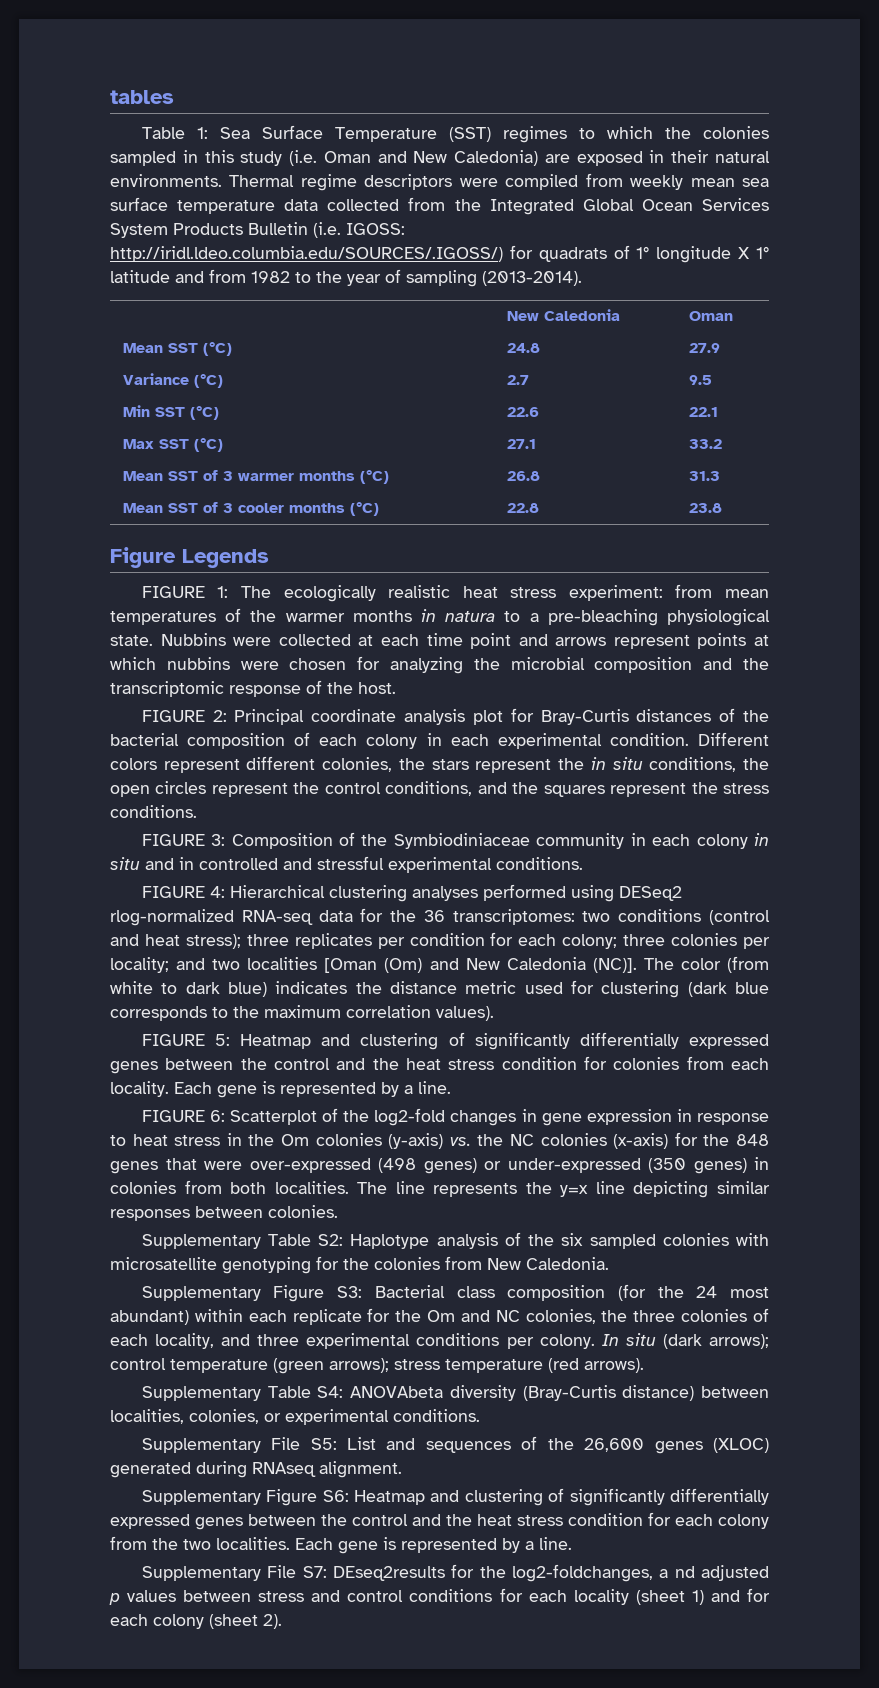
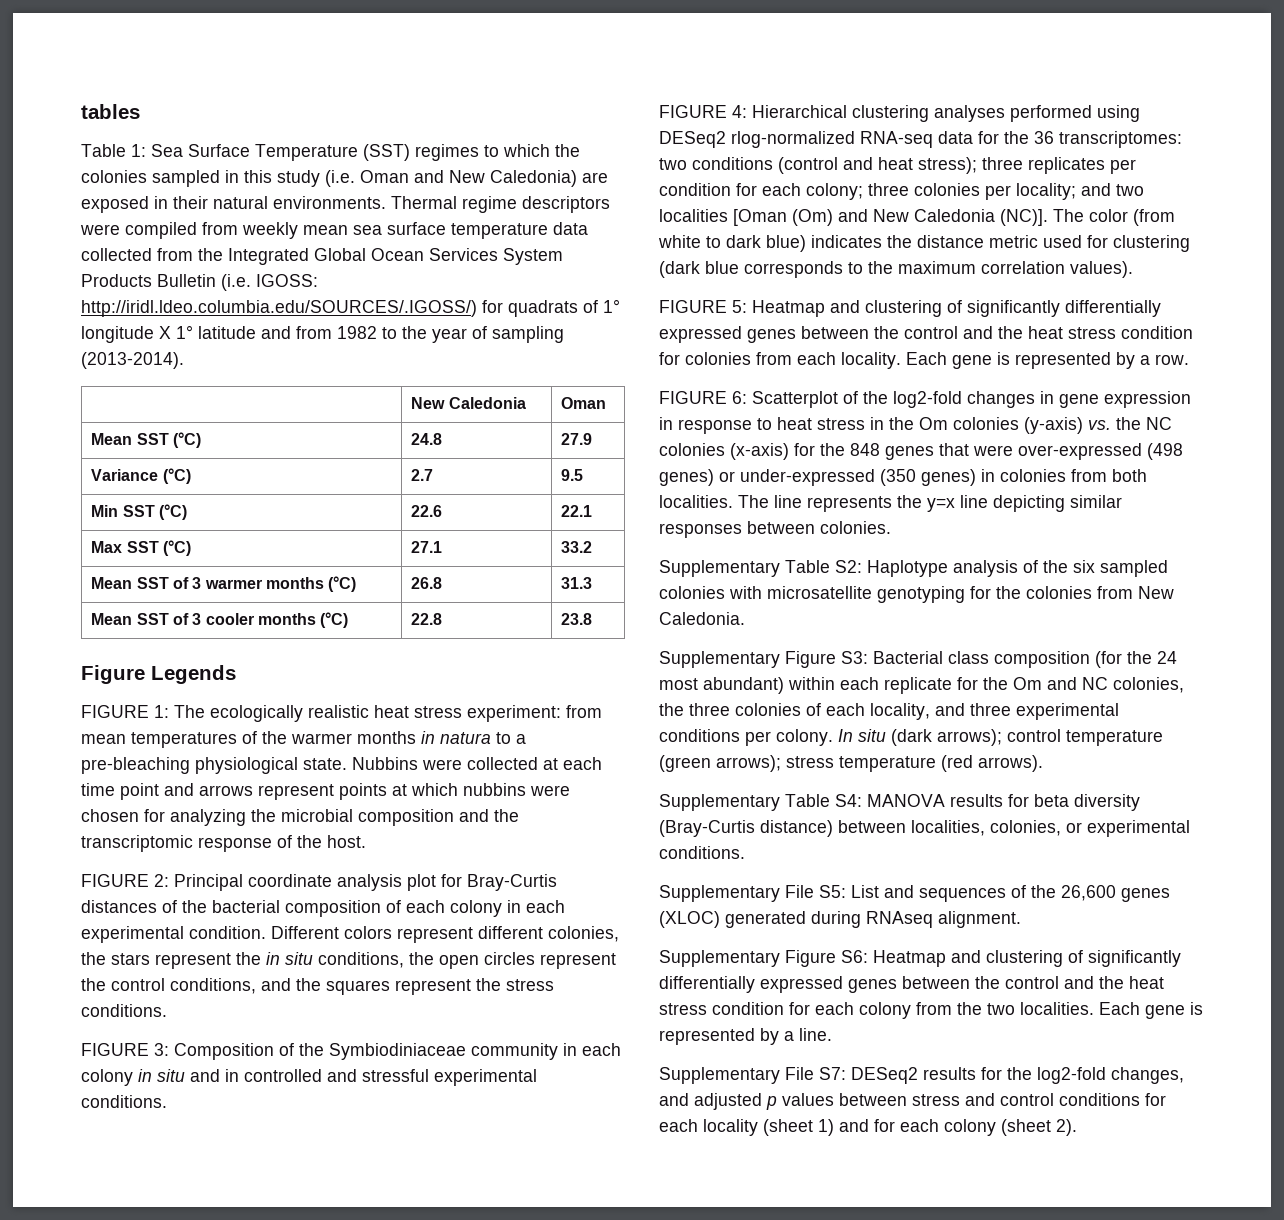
[418,1081,451,1094] line. -> [1155,354,1189,365] row.
[350,1386,444,1398] ANOVAbeta -> [867,794,1069,807] MANOVA results for beta
[332,1564,695,1582] DEseq2results for the log2-foldchanges, a nd -> [851,1067,1184,1084] [659,1093,689,1106] DESeq2 results for the log2-fold changes, and

